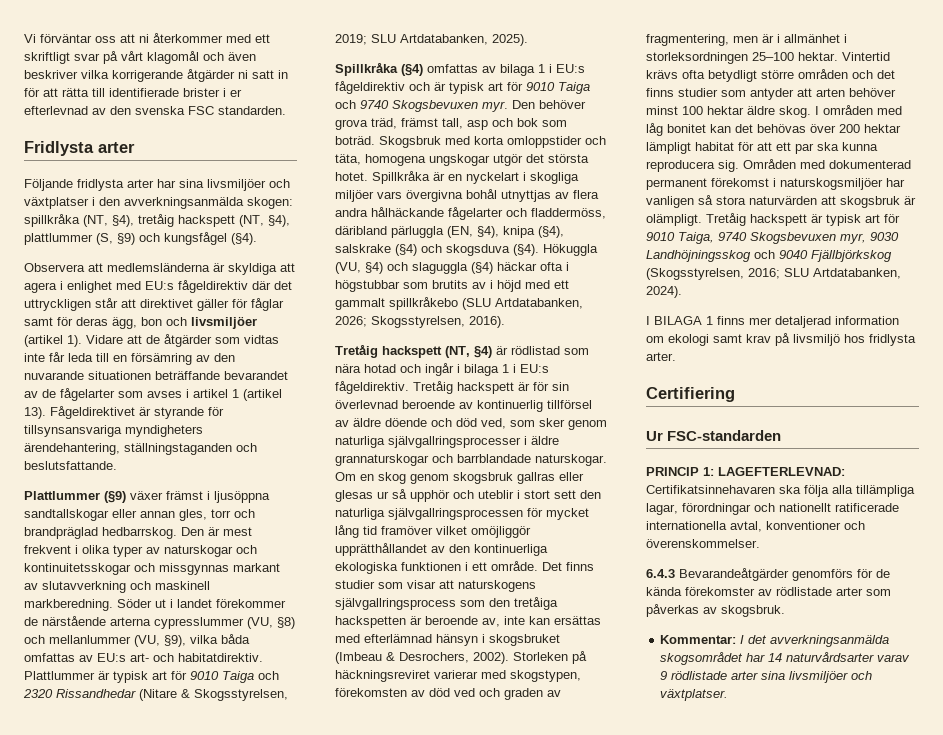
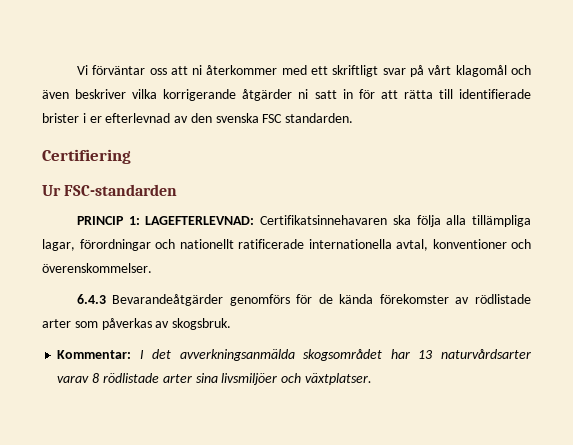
[24,141,135,156] [24,179,290,191] [24,197,293,209] [24,214,290,227] [24,232,257,245] [24,263,295,275] [24,280,292,293] [24,298,284,311] [24,316,257,329] [24,334,279,347] [24,352,235,365] [24,371,288,380] [24,388,282,401] [24,406,224,419] [24,425,203,437] [24,443,257,455] [24,461,117,470] [24,491,270,503] [24,509,255,521] [24,527,252,539] [24,545,257,557] [24,563,280,575] [24,581,210,593] [24,599,286,611] [24,616,295,629] [24,634,250,647] [24,653,263,662] [24,671,279,683] [23,689,288,701] [335,34,528,46] [335,62,585,76] [335,81,590,94] [335,100,586,112] [335,118,567,130] [335,136,606,148] [335,154,589,166] [335,171,579,184] [335,189,599,202] [335,207,606,220] [335,226,564,238] [335,244,598,256] [335,262,569,274] [335,280,569,292] [335,297,583,310] [335,316,505,328] [335,344,589,358] [335,363,549,376] [335,381,569,394] [335,400,592,412] [335,418,607,430] [335,436,559,448] [335,454,607,466] [335,472,584,484] [335,489,601,502] [335,508,589,520] [335,525,531,538] [335,543,548,556] [335,561,594,574] [335,580,536,592] [335,597,558,610] [335,616,601,628] [335,634,560,646] [335,651,587,664] [335,670,581,682] [335,688,561,700] [646,34,847,46] [646,52,890,64] [646,69,895,82] [646,88,896,100] [646,105,902,118] [646,123,901,136] [646,142,878,154] [646,159,911,172] [646,178,905,190] [646,195,916,208] [646,213,900,226] [646,232,899,244] [646,250,892,262] [646,268,901,280] [646,286,682,298] [646,316,899,328] [646,333,916,346] [646,352,676,361] // Fridlysta arter // Följande fridlysta arter har sina livsmiljöer och växtplatser i den avverkningsanmälda skogen: spillkråka (NT, §4), tretåig hackspett (NT, §4), plattlummer (S, §9) och kungsfågel (§4). // Observera att medlemsländerna är skyldiga att agera i enlighet med EU:s fågeldirektiv där det uttryckligen står att direktivet gäller för fåglar samt för deras ägg, bon och livsmiljöer (artikel 1). Vidare att de åtgärder som vidtas inte får leda till en försämring av den nuvarande situationen beträffande bevarandet av de fågelarter som avses i artikel 1 (artikel 13). Fågeldirektivet är styrande för tillsynsansvariga myndigheters ärendehantering, ställningstaganden och beslutsfattande. // Plattlummer (§9) växer främst i ljusöppna sandtallskogar eller annan gles, torr och brandpräglad hedbarrskog. Den är mest frekvent i olika typer av naturskogar och kontinuitetsskogar och missgynnas markant av slutavverkning och maskinell markberedning. Söder ut i landet förekommer de närstående arterna cypresslummer (VU, §8) och mellanlummer (VU, §9), vilka båda omfattas av EU:s art- och habitatdirektiv. Plattlummer är typisk art för 9010 Taiga och 2320 Rissandhedar (Nitare & Skogsstyrelsen, 2019; SLU Artdatabanken, 2025). // Spillkråka (§4) omfattas av bilaga 1 i EU:s fågeldirektiv och är typisk art för 9010 Taiga och 9740 Skogsbevuxen myr. Den behöver grova träd, främst tall, asp och bok som boträd. Skogsbruk med korta omloppstider och täta, homogena ungskogar utgör det största hotet. Spillkråka är en nyckelart i skogliga miljöer vars övergivna bohål utnyttjas av flera andra hålhäckande fågelarter och fladdermöss, däribland pärluggla (EN, §4), knipa (§4), salskrake (§4) och skogsduva (§4). Hökuggla (VU, §4) och slaguggla (§4) häckar ofta i högstubbar som brutits av i höjd med ett gammalt spillkråkebo (SLU Artdatabanken, 2026; Skogsstyrelsen, 2016). // Tretåig hackspett (NT, §4) är rödlistad som nära hotad och ingår i bilaga 1 i EU:s fågeldirektiv. Tretåig hackspett är för sin överlevnad beroende av kontinuerlig tillförsel av äldre döende och död ved, som sker genom naturliga självgallringsprocesser i äldre grannaturskogar och barrblandade naturskogar. Om en skog genom skogsbruk gallras eller glesas ur så upphör och uteblir i stort sett den naturliga självgallringsprocessen för mycket lång tid framöver vilket omöjliggör upprätthållandet av den kontinuerliga ekologiska funktionen i ett område. Det finns studier som visar att naturskogens självgallringsprocess som den tretåiga hackspetten är beroende av, inte kan ersättas med efterlämnad hänsyn i skogsbruket (Imbeau & Desrochers, 2002). Storleken på häckningsreviret varierar med skogstypen, förekomsten av död ved och graden av fragmentering, men är i allmänhet i storleksordningen 25–100 hektar. Vintertid krävs ofta betydligt större områden och det finns studier som antyder att arten behöver minst 100 hektar äldre skog. I områden med låg bonitet kan det behövas över 200 hektar lämpligt habitat för att ett par ska kunna reproducera sig. Områden med dokumenterad permanent förekomst i naturskogsmiljöer har vanligen så stora naturvärden att skogsbruk är olämpligt. Tretåig hackspett är typisk art för 9010 Taiga, 9740 Skogsbevuxen myr, 9030 Landhöjningsskog och 9040 Fjällbjörkskog (Skogsstyrelsen, 2016; SLU Artdatabanken, 2024). // I BILAGA 1 finns mer detaljerad information om ekologi samt krav på livsmiljö hos fridlysta arter. -> (354, 118) none
[768,653,783,662] 14 -> [418,350,434,359] 13
[660,671,668,680] 9 -> [92,373,100,383] 8

